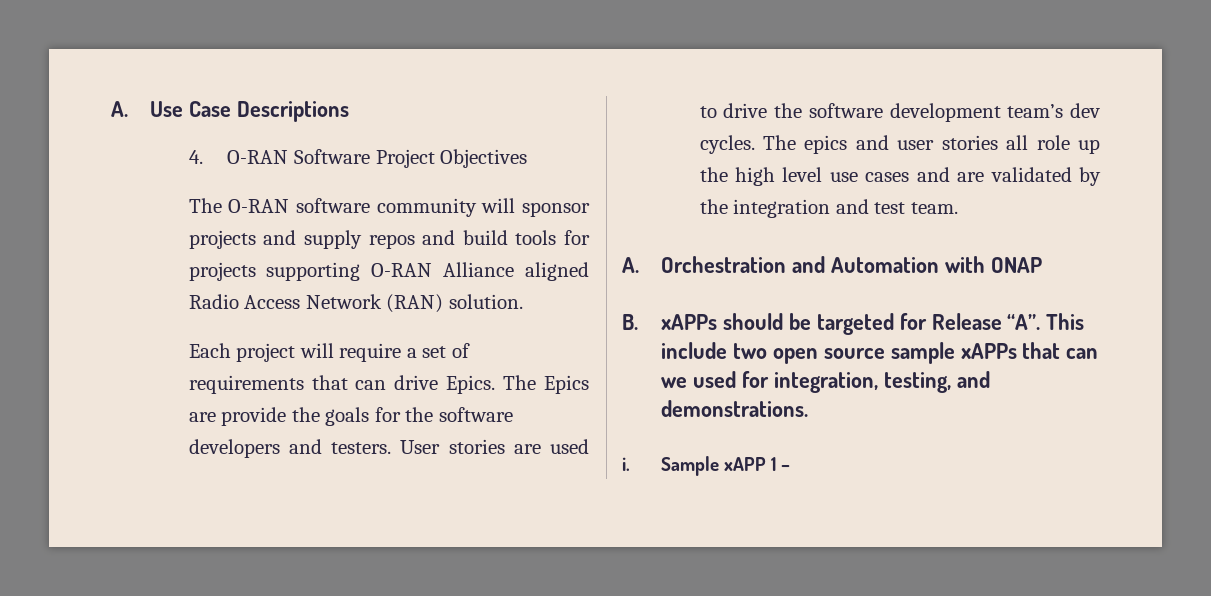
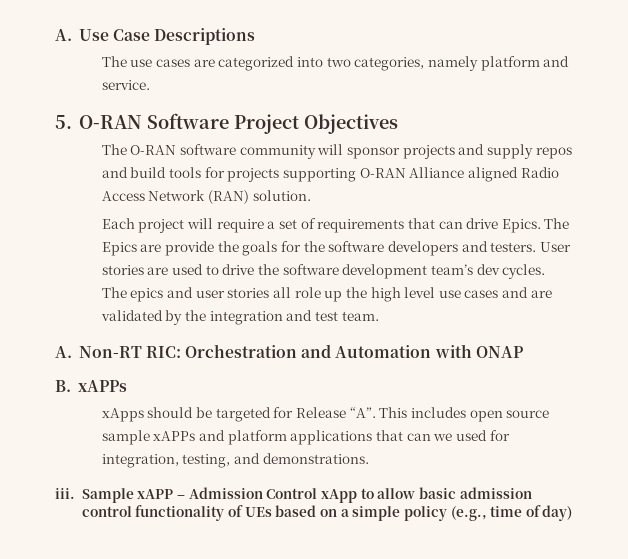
[188,150,203,164] 4. -> [101,56,570,71] [101,80,150,90] [55,115,72,129] The use cases are categorized into two categories, namely platform and service. // 5.
(639, 265) none -> [78,346,181,358] Non-RT RIC:
(717, 322) none -> [101,408,144,422] // xApps
[660,342,767,359] include two -> [410,407,466,418] includes
(1017, 351) none -> [199,430,373,445] and platform applications
[622,457,630,471] i. -> [55,488,75,499] iii.
[771,457,791,471] 1 – -> [177,487,532,503] [81,505,573,521] – Admission Control xApp to allow basic admission control functionality of UEs based on a simple policy (e.g., time of day)

